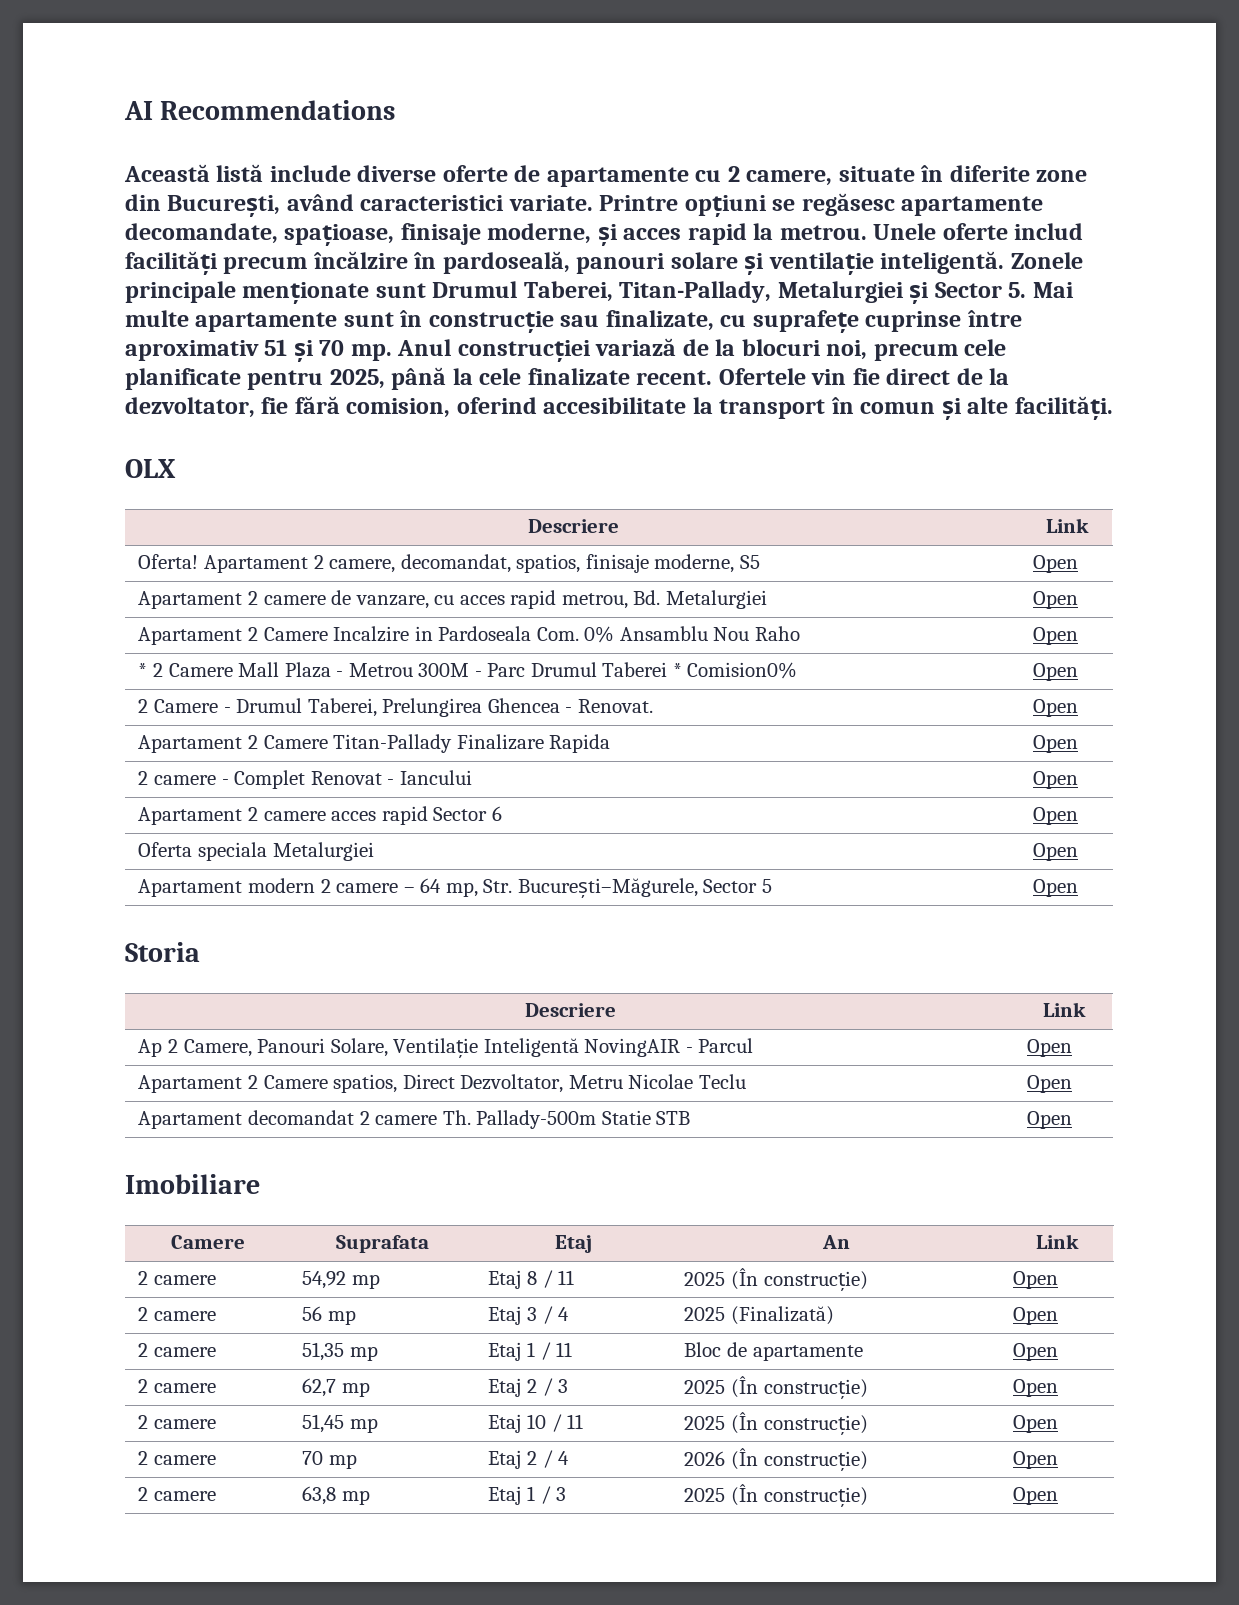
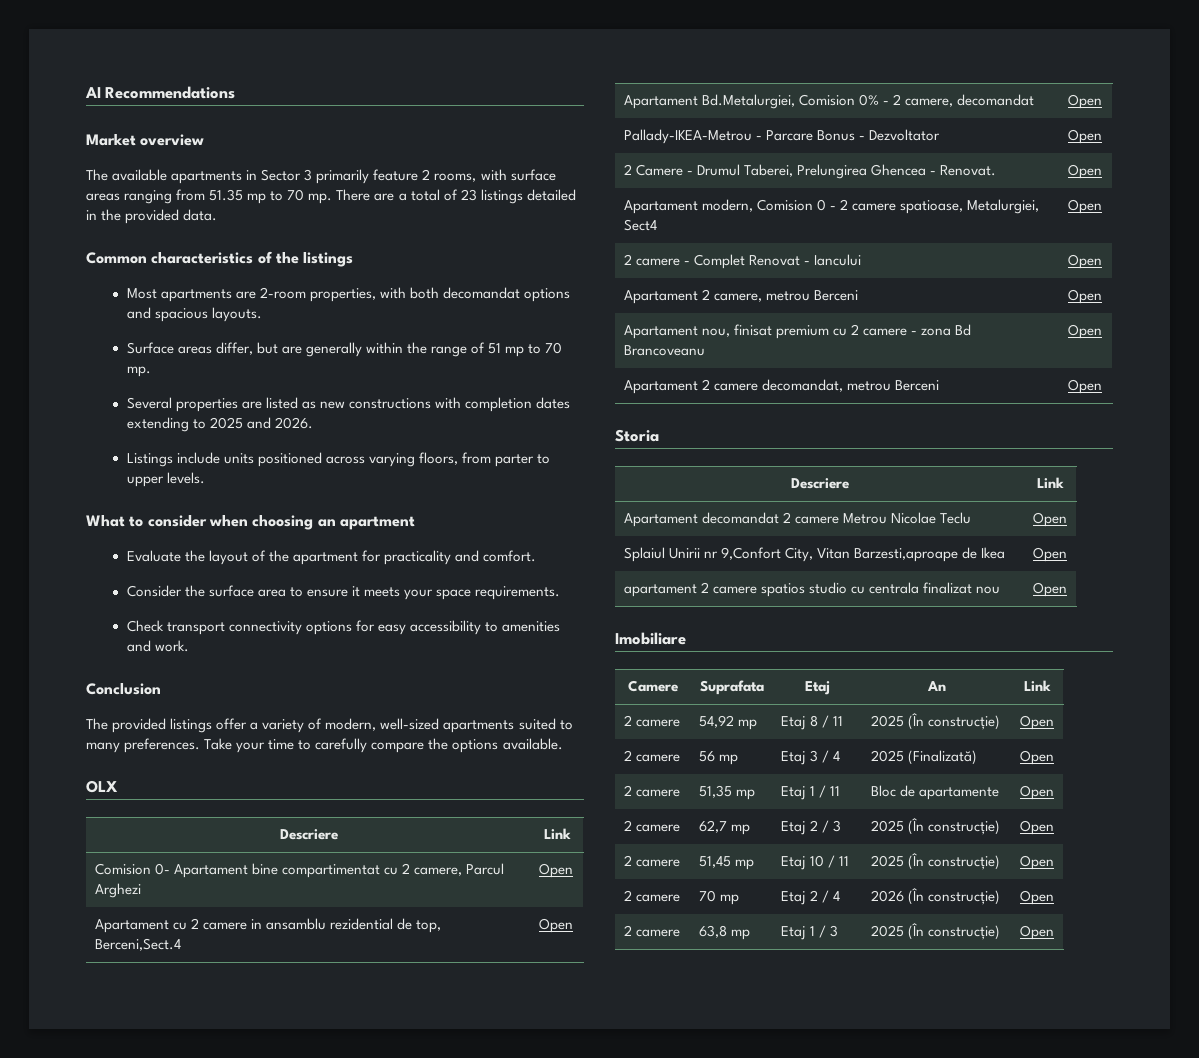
[124,164,1088,187] [125,193,1044,217] [125,223,1084,246] [125,251,1083,275] [125,281,1074,304] [125,310,1022,333] [125,338,1007,362] [125,367,1010,390] [125,396,1113,420] [125,459,176,478] [527,519,619,533] [1045,518,1089,533] [138,554,760,573] [1033,555,1079,573] [138,590,767,609] [1033,591,1079,609] [138,626,800,645] [1033,627,1079,645] [138,662,798,679] Această listă include diverse oferte de apartamente cu 2 camere, situate în diferite zone din București, având caracteristici variate. Printre opțiuni se regăsesc apartamente decomandate, spațioase, finisaje moderne, și acces rapid la metrou. Unele oferte includ facilități precum încălzire în pardoseală, panouri solare și ventilație inteligentă. Zonele principale menționate sunt Drumul Taberei, Titan-Pallady, Metalurgiei și Sector 5. Mai multe apartamente sunt în construcție sau finalizate, cu suprafețe cuprinse între aproximativ 51 și 70 mp. Anul construcției variază de la blocuri noi, precum cele planificate pentru 2025, până la cele finalizate recent. Ofertele vin fie direct de la dezvoltator, fie fără comision, oferind accesibilitate la transport în comun și alte facilități. // OLX // Descriere | Link // Oferta! Apartament 2 camere, decomandat, spatios, finisaje moderne, S5 | Open // Apartament 2 camere de vanzare, cu acces rapid metrou, Bd. Metalurgiei | Open // Apartament 2 Camere Incalzire in Pardoseala Com. 0% Ansamblu Nou Raho | Open // * 2 Camere Mall Plaza - Metrou 300M - Parc Drumul Taberei * Comision0% -> [86,134,205,146] [86,169,556,184] [86,189,576,204] [86,209,218,224] [86,251,354,267] [126,287,571,302] [126,307,262,322] [126,342,563,357] [126,366,151,377] [126,397,571,412] [126,417,314,432] [126,452,551,467] [126,472,205,487] [86,515,415,530] [126,550,537,565] [126,585,561,600] [126,620,561,635] [126,640,189,652] [86,683,161,695] [86,718,573,733] [86,738,563,753] [86,780,118,793] [279,829,338,840] [543,828,571,839] [94,863,504,878] [94,883,141,898] [538,863,573,878] [94,918,441,933] [94,938,181,951] [538,918,573,933] [623,94,1034,109] [1067,94,1102,109] [623,129,940,144] Market overview // The available apartments in Sector 3 primarily feature 2 rooms, with surface areas ranging from 51.35 mp to 70 mp. There are a total of 23 listings detailed in the provided data. // Common characteristics of the listings // Most apartments are 2-room properties, with both decomandat options and spacious layouts. // Surface areas differ, but are generally within the range of 51 mp to 70 mp. // Several properties are listed as new constructions with completion dates extending to 2025 and 2026. // Listings include units positioned across varying floors, from parter to upper levels. // What to consider when choosing an apartment // Evaluate the layout of the apartment for practicality and comfort. // Consider the surface area to ensure it meets your space requirements. // Check transport connectivity options for easy accessibility to amenities and work. // Conclusion // The provided listings offer a variety of modern, well-sized apartments suited to many preferences. Take your time to carefully compare the options available. // OLX // Descriere | Link // Comision 0- Apartament bine compartimentat cu 2 camere, Parcul Arghezi | Open // Apartament cu 2 camere in ansamblu rezidential de top, Berceni,Sect.4 | Open // Apartament Bd.Metalurgiei, Comision 0% - 2 camere, decomandat | Open // Pallady-IKEA-Metrou - Parcare Bonus - Dezvoltator
[248,734,611,753] 2 Camere Titan-Pallady Finalizare Rapida -> [701,199,1039,214] [623,219,657,231] modern, Comision 0 - 2 camere spatioase, Metalurgiei, Sect4
[263,806,502,825] [1033,807,1079,825] [138,842,374,861] [1033,843,1079,861] [138,878,772,898] [1033,879,1079,897] [125,942,200,962] [524,1003,616,1017] [1042,1002,1086,1017] [138,1038,754,1058] [1027,1039,1073,1057] [138,1074,746,1093] [1027,1075,1073,1093] [138,1110,691,1129] camere acces rapid Sector 6 | Open // Oferta speciala Metalurgiei | Open // Apartament modern 2 camere – 64 mp, Str. București–Măgurele, Sector 5 | Open // Storia // Descriere | Link // Ap 2 Camere, Panouri Solare, Ventilație Inteligentă NovingAIR - Parcul | Open // Apartament 2 Camere spatios, Direct Dezvoltator, Metru Nicolae Teclu | Open // Apartament decomandat 2 camere Th. Pallady-500m Statie STB -> [713,290,858,302] [1067,289,1102,304] [623,324,971,339] [623,345,705,356] [1067,324,1102,339] [623,379,939,394] [1067,379,1102,394] [615,429,659,442] [791,478,849,489] [1037,477,1064,488] [623,512,971,527] [1032,512,1067,527] [623,547,1005,562] [1032,547,1067,562] [623,582,1000,597] camere, metrou Berceni | Open // Apartament nou, finisat premium cu 2 camere - zona Bd Brancoveanu | Open // Apartament 2 camere decomandat, metrou Berceni | Open // Storia // Descriere | Link // Apartament decomandat 2 camere Metrou Nicolae Teclu | Open // Splaiul Unirii nr 9,Confort City, Vitan Barzesti,aproape de Ikea | Open // apartament 2 camere spatios studio cu centrala finalizat nou

